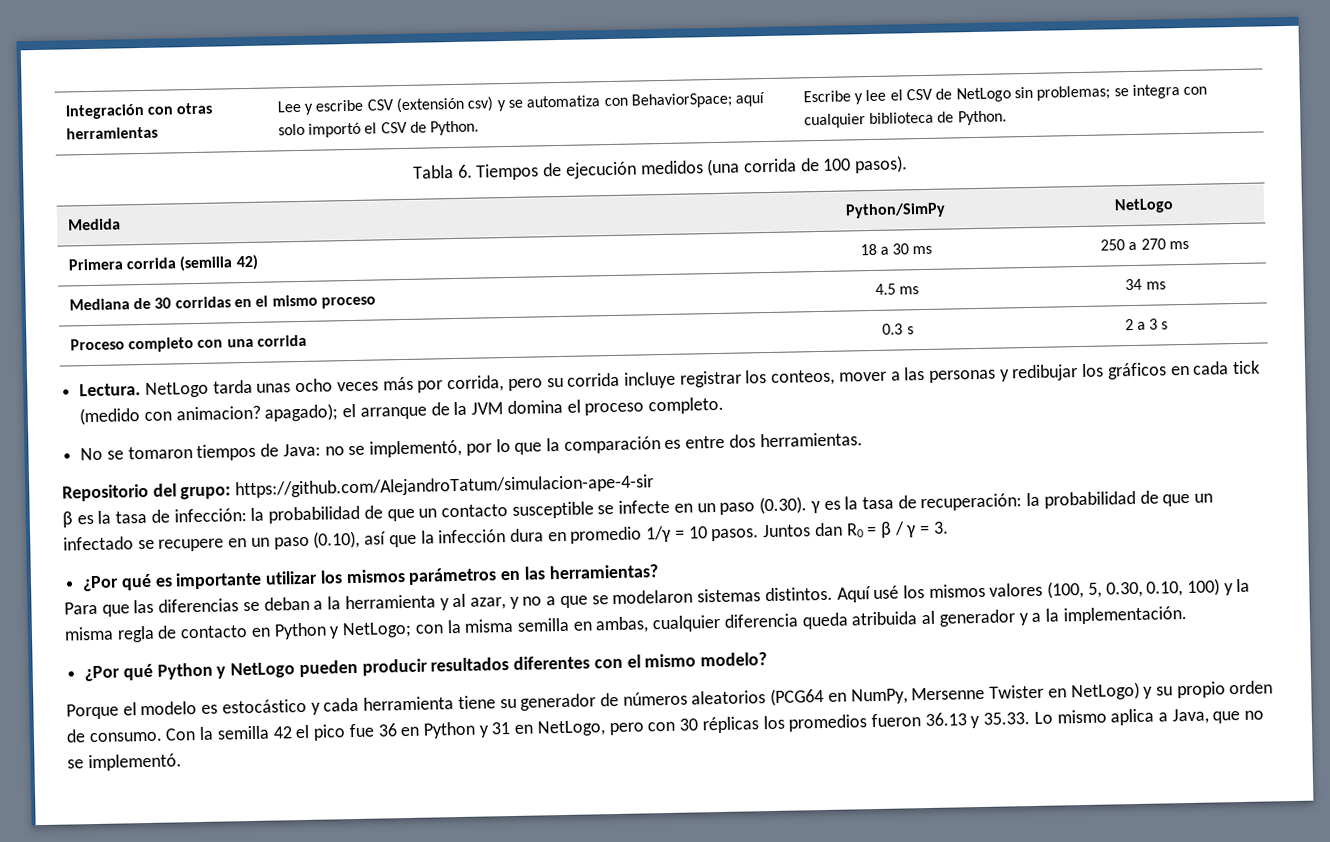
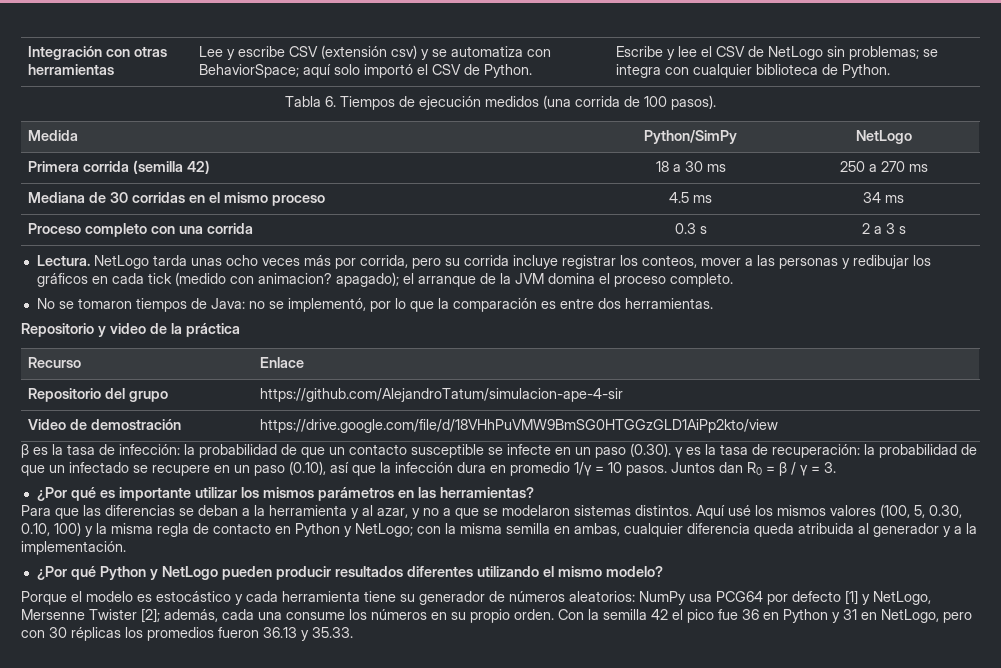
[152,474,655,500] del grupo: https://github.com/AlejandroTatum/simulacion-ape-4-sir -> [98,323,240,337] [28,357,82,368] [260,357,305,368] [28,388,169,402] [260,388,624,402] [28,419,182,430] [260,419,779,433] y video de la práctica // Recurso | Enlace // Repositorio del grupo | https://github.com/AlejandroTatum/simulacion-ape-4-sir // Video de demostración | https://drive.google.com/file/d/18VHhPuVMW9BmSG0HTGGzGLD1AiPp2kto/view
[593,658,623,669] con -> [476,566,539,577] utilizando
[691,680,1274,707] [66,729,163,743] aleatorios (PCG64 en NumPy, Mersenne Twister en NetLogo) y su propio orden de consumo. -> [569,590,931,605] [21,608,554,623] aleatorios: NumPy usa PCG64 por defecto [1] y NetLogo, Mersenne Twister [2]; además, cada una consume los números en su propio orden.
[1033,708,1265,726] [67,753,182,772] Lo mismo aplica a Java, que no se implementó. -> (353, 632) none

